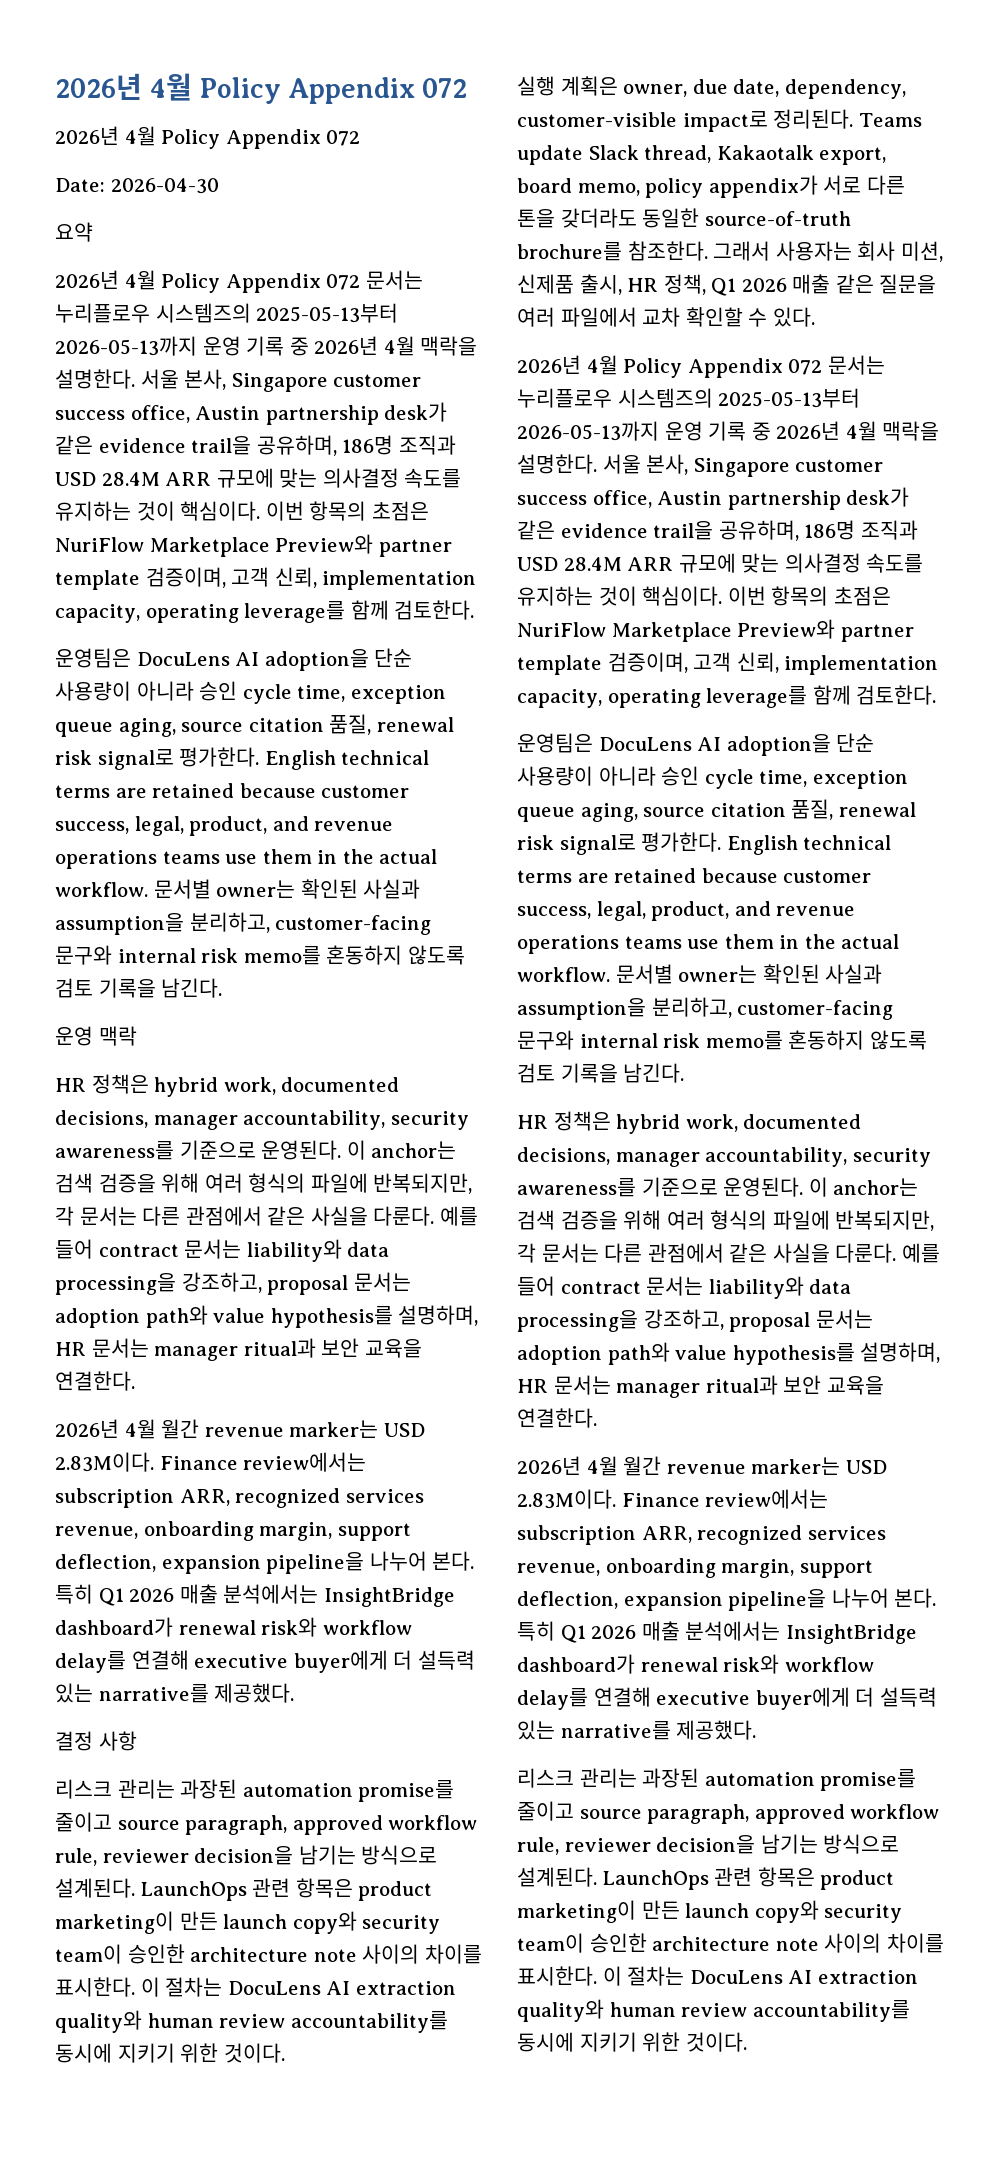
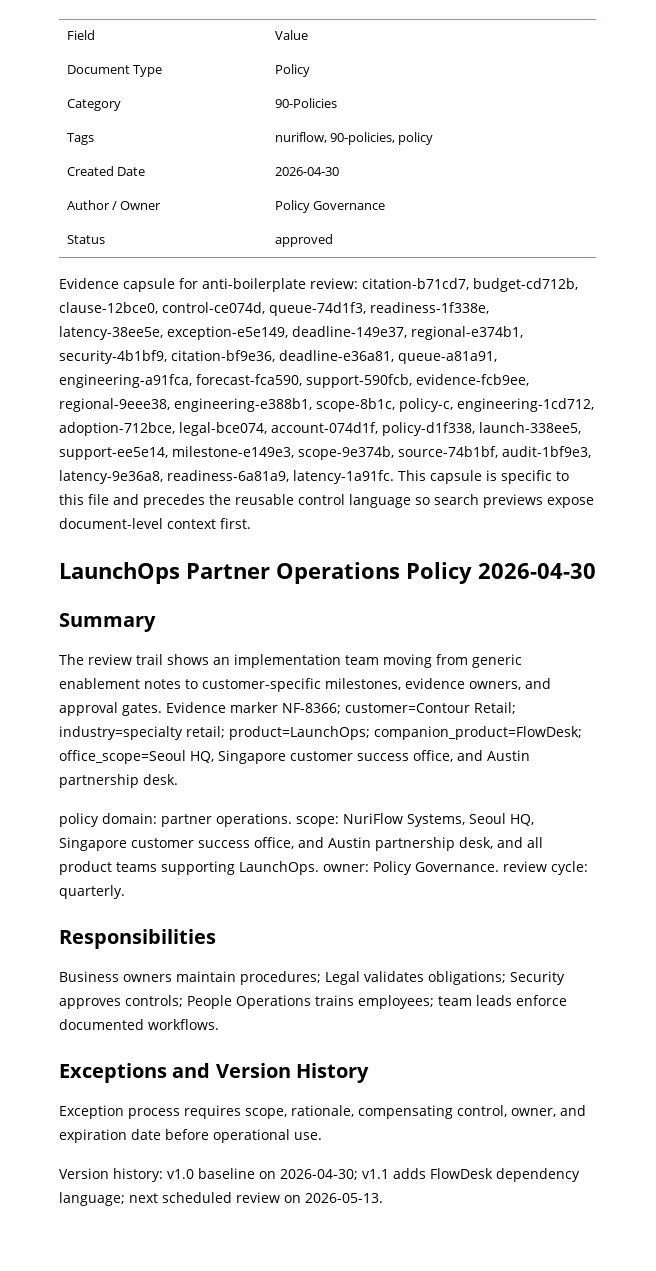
[55,73,468,104] [55,126,361,149] [55,178,219,194] [55,222,93,242] [55,270,423,293] [55,303,399,323] [55,336,478,356] [55,369,422,392] [55,402,448,425] [55,435,456,456] [55,468,462,488] [55,501,429,521] [55,534,452,557] [55,567,477,590] [55,600,475,623] [55,648,413,671] [55,681,446,704] [55,714,454,737] [55,747,430,770] [55,783,410,798] [55,816,394,836] [55,849,438,869] [55,879,421,899] [55,912,432,935] [55,945,465,965] [55,978,223,998] [55,1026,137,1046] [55,1074,400,1097] [55,1110,469,1130] [55,1140,457,1160] [55,1173,473,1194] [55,1206,478,1226] [55,1239,390,1262] [55,1272,411,1295] [55,1305,479,1328] [55,1338,422,1361] [55,1371,135,1391] [55,1419,425,1439] [55,1452,367,1472] [55,1488,424,1508] [55,1521,411,1541] [55,1551,475,1574] [55,1584,455,1607] [55,1617,412,1637] [55,1650,475,1673] [55,1683,295,1703] [55,1731,137,1751] [55,1779,455,1802] [55,1812,478,1835] [55,1845,438,1866] [55,1878,433,1901] [55,1911,441,1934] [55,1944,482,1964] [55,1977,456,1997] [55,2010,448,2033] [55,2043,285,2063] [517,76,906,99] [517,109,922,132] [517,145,887,165] [517,175,905,198] [517,208,851,228] [517,241,943,262] [517,274,937,296] [517,307,815,327] [517,355,885,378] [517,388,861,408] [517,421,940,441] [517,454,884,477] [517,487,910,510] [517,520,918,541] [517,553,924,573] [517,586,891,606] [517,619,914,642] [517,652,939,675] [517,685,937,708] [517,733,875,756] [517,766,908,789] [517,799,916,822] [517,832,892,855] [517,868,872,883] [517,901,856,921] [517,934,900,954] [517,964,883,984] [517,997,894,1020] [517,1030,927,1050] [517,1063,685,1083] [517,1111,862,1134] [517,1147,931,1167] [517,1177,919,1197] [517,1210,935,1231] [517,1243,940,1263] [517,1276,852,1299] [517,1309,873,1332] [517,1342,941,1365] [517,1375,884,1398] [517,1408,597,1428] [517,1456,887,1476] [517,1489,829,1509] [517,1525,886,1545] [517,1558,873,1578] [517,1588,937,1611] [517,1621,917,1644] [517,1654,874,1674] [517,1687,937,1710] [517,1720,757,1740] [517,1768,917,1791] [517,1801,940,1824] [517,1834,900,1855] [517,1867,895,1890] [517,1900,903,1923] [517,1933,944,1953] [517,1966,918,1986] [517,1999,910,2022] [517,2032,747,2052] 2026년 4월 Policy Appendix 072 // 2026년 4월 Policy Appendix 072 // Date: 2026-04-30 // 요약 // 2026년 4월 Policy Appendix 072 문서는 누리플로우 시스템즈의 2025-05-13부터 2026-05-13까지 운영 기록 중 2026년 4월 맥락을 설명한다. 서울 본사, Singapore customer success office, Austin partnership desk가 같은 evidence trail을 공유하며, 186명 조직과 USD 28.4M ARR 규모에 맞는 의사결정 속도를 유지하는 것이 핵심이다. 이번 항목의 초점은 NuriFlow Marketplace Preview와 partner template 검증이며, 고객 신뢰, implementation capacity, operating leverage를 함께 검토한다. // 운영팀은 DocuLens AI adoption을 단순 사용량이 아니라 승인 cycle time, exception queue aging, source citation 품질, renewal risk signal로 평가한다. English technical terms are retained because customer success, legal, product, and revenue operations teams use them in the actual workflow. 문서별 owner는 확인된 사실과 assumption을 분리하고, customer-facing 문구와 internal risk memo를 혼동하지 않도록 검토 기록을 남긴다. // 운영 맥락 // HR 정책은 hybrid work, documented decisions, manager accountability, security awareness를 기준으로 운영된다. 이 anchor는 검색 검증을 위해 여러 형식의 파일에 반복되지만, 각 문서는 다른 관점에서 같은 사실을 다룬다. 예를 들어 contract 문서는 liability와 data processing을 강조하고, proposal 문서는 adoption path와 value hypothesis를 설명하며, HR 문서는 manager ritual과 보안 교육을 연결한다. // 2026년 4월 월간 revenue marker는 USD 2.83M이다. Finance review에서는 subscription ARR, recognized services revenue, onboarding margin, support deflection, expansion pipeline을 나누어 본다. 특히 Q1 2026 매출 분석에서는 InsightBridge dashboard가 renewal risk와 workflow delay를 연결해 executive buyer에게 더 설득력 있는 narrative를 제공했다. // 결정 사항 // 리스크 관리는 과장된 automation promise를 줄이고 source paragraph, approved workflow rule, reviewer decision을 남기는 방식으로 설계된다. LaunchOps 관련 항목은 product marketing이 만든 launch copy와 security team이 승인한 architecture note 사이의 차이를 표시한다. 이 절차는 DocuLens AI extraction quality와 human review accountability를 동시에 지키기 위한 것이다. // 실행 계획은 owner, due date, dependency, customer-visible impact로 정리된다. Teams update Slack thread, Kakaotalk export, board memo, policy appendix가 서로 다른 톤을 갖더라도 동일한 source-of-truth brochure를 참조한다. 그래서 사용자는 회사 미션, 신제품 출시, HR 정책, Q1 2026 매출 같은 질문을 여러 파일에서 교차 확인할 수 있다. // 2026년 4월 Policy Appendix 072 문서는 누리플로우 시스템즈의 2025-05-13부터 2026-05-13까지 운영 기록 중 2026년 4월 맥락을 설명한다. 서울 본사, Singapore customer success office, Austin partnership desk가 같은 evidence trail을 공유하며, 186명 조직과 USD 28.4M ARR 규모에 맞는 의사결정 속도를 유지하는 것이 핵심이다. 이번 항목의 초점은 NuriFlow Marketplace Preview와 partner template 검증이며, 고객 신뢰, implementation capacity, operating leverage를 함께 검토한다. // 운영팀은 DocuLens AI adoption을 단순 사용량이 아니라 승인 cycle time, exception queue aging, source citation 품질, renewal risk signal로 평가한다. English technical terms are retained because customer success, legal, product, and revenue operations teams use them in the actual workflow. 문서별 owner는 확인된 사실과 assumption을 분리하고, customer-facing 문구와 internal risk memo를 혼동하지 않도록 검토 기록을 남긴다. // HR 정책은 hybrid work, documented decisions, manager accountability, security awareness를 기준으로 운영된다. 이 anchor는 검색 검증을 위해 여러 형식의 파일에 반복되지만, 각 문서는 다른 관점에서 같은 사실을 다룬다. 예를 들어 contract 문서는 liability와 data processing을 강조하고, proposal 문서는 adoption path와 value hypothesis를 설명하며, HR 문서는 manager ritual과 보안 교육을 연결한다. // 2026년 4월 월간 revenue marker는 USD 2.83M이다. Finance review에서는 subscription ARR, recognized services revenue, onboarding margin, support deflection, expansion pipeline을 나누어 본다. 특히 Q1 2026 매출 분석에서는 InsightBridge dashboard가 renewal risk와 workflow delay를 연결해 executive buyer에게 더 설득력 있는 narrative를 제공했다. // 리스크 관리는 과장된 automation promise를 줄이고 source paragraph, approved workflow rule, reviewer decision을 남기는 방식으로 설계된다. LaunchOps 관련 항목은 product marketing이 만든 launch copy와 security team이 승인한 architecture note 사이의 차이를 표시한다. 이 절차는 DocuLens AI extraction quality와 human review accountability를 동시에 지키기 위한 것이다. -> [66,30,95,40] [274,30,308,40] [66,65,163,77] [274,64,310,77] [66,99,121,111] [274,98,337,108] [66,133,94,145] [274,132,434,145] [66,166,146,176] [274,167,339,176] [66,200,162,210] [274,200,386,213] [66,235,105,244] [274,234,333,247] [59,278,578,292] [59,302,489,316] [59,326,523,340] [59,350,497,364] [59,374,529,388] [59,398,594,412] [59,422,581,436] [59,446,591,460] [59,470,569,484] [59,494,594,508] [59,518,251,529] [59,562,596,584] [59,613,156,632] [59,654,522,668] [59,678,551,692] [59,702,516,716] [59,726,582,740] [59,750,530,764] [59,774,178,788] [59,813,534,827] [59,837,543,851] [59,861,588,875] [59,885,125,899] [59,929,216,949] [59,971,565,985] [59,995,567,1009] [59,1019,219,1030] [59,1063,369,1083] [59,1105,586,1119] [59,1129,322,1143] [59,1168,580,1182] [59,1192,383,1206] Field | Value // Document Type | Policy // Category | 90-Policies // Tags | nuriflow, 90-policies, policy // Created Date | 2026-04-30 // Author / Owner | Policy Governance // Status | approved // Evidence capsule for anti-boilerplate review: citation-b71cd7, budget-cd712b, clause-12bce0, control-ce074d, queue-74d1f3, readiness-1f338e, latency-38ee5e, exception-e5e149, deadline-149e37, regional-e374b1, security-4b1bf9, citation-bf9e36, deadline-e36a81, queue-a81a91, engineering-a91fca, forecast-fca590, support-590fcb, evidence-fcb9ee, regional-9eee38, engineering-e388b1, scope-8b1c, policy-c, engineering-1cd712, adoption-712bce, legal-bce074, account-074d1f, policy-d1f338, launch-338ee5, support-ee5e14, milestone-e149e3, scope-9e374b, source-74b1bf, audit-1bf9e3, latency-9e36a8, readiness-6a81a9, latency-1a91fc. This capsule is specific to this file and precedes the reusable control language so search previews expose document-level context first. // LaunchOps Partner Operations Policy 2026-04-30 // Summary // The review trail shows an implementation team moving from generic enablement notes to customer-specific milestones, evidence owners, and approval gates. Evidence marker NF-8366; customer=Contour Retail; industry=specialty retail; product=LaunchOps; companion_product=FlowDesk; office_scope=Seoul HQ, Singapore customer success office, and Austin partnership desk. // policy domain: partner operations. scope: NuriFlow Systems, Seoul HQ, Singapore customer success office, and Austin partnership desk, and all product teams supporting LaunchOps. owner: Policy Governance. review cycle: quarterly. // Responsibilities // Business owners maintain procedures; Legal validates obligations; Security approves controls; People Operations trains employees; team leads enforce documented workflows. // Exceptions and Version History // Exception process requires scope, rationale, compensating control, owner, and expiration date before operational use. // Version history: v1.0 baseline on 2026-04-30; v1.1 adds FlowDesk dependency language; next scheduled review on 2026-05-13.

